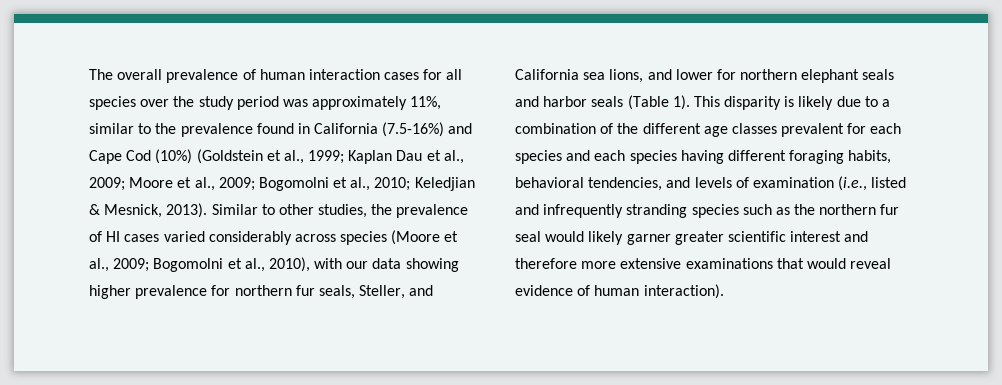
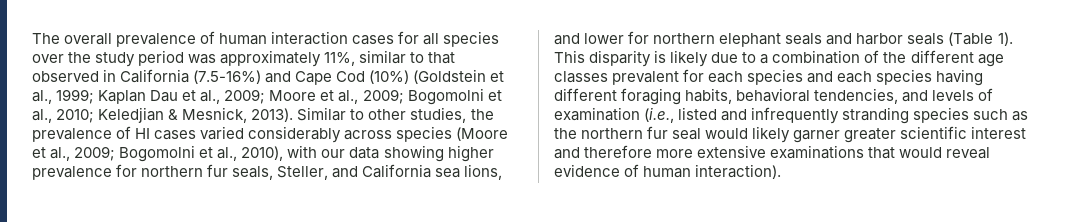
[155,123,294,137] the prevalence found -> [428,52,456,64] [32,71,99,82] that observed

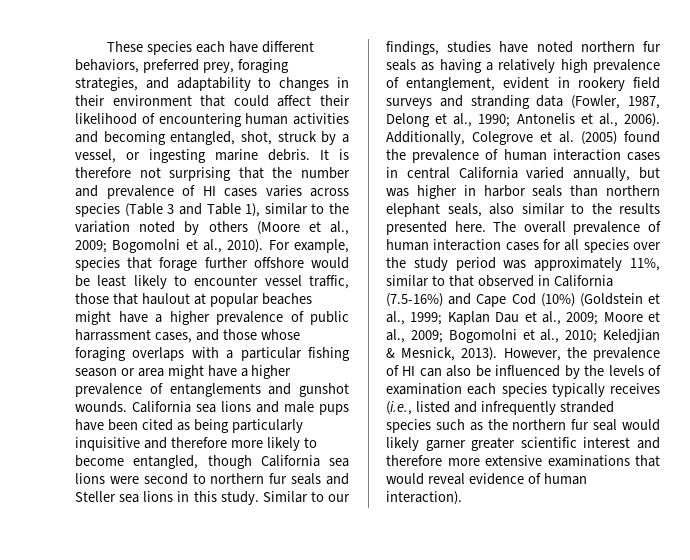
(32, 38) none -> [106,41,314,55] [75,59,289,73] [75,77,349,91] [75,95,350,107] [75,113,349,127] [75,131,349,145] [75,149,349,163] [75,167,350,181] [75,185,349,199] [75,203,349,217] [75,221,349,235] [75,239,349,253] [75,257,349,271] [75,275,349,289] [75,293,312,307] [75,311,349,325] [75,329,300,343] [75,347,350,361] [75,365,292,379] [75,383,349,397] [75,401,349,415] [75,419,303,433] [75,437,317,451] [75,455,349,469] [75,473,349,485] [75,491,350,505] [386,41,661,55] [386,59,660,73] [386,77,660,91] [386,95,660,109] [386,113,660,127] [386,131,660,145] [386,149,660,163] [386,167,660,181] [386,185,660,199] [386,203,660,217] [386,221,486,235] These species each have different behaviors, preferred prey, foraging strategies, and adaptability to changes in their environment that could affect their likelihood of encountering human activities and becoming entangled, shot, struck by a vessel, or ingesting marine debris. It is therefore not surprising that the number and prevalence of HI cases varies across species (Table 3 and Table 1), similar to the variation noted by others (Moore et al., 2009; Bogomolni et al., 2010). For example, species that forage further offshore would be least likely to encounter vessel traffic, those that haulout at popular beaches might have a higher prevalence of public harrassment cases, and those whose foraging overlaps with a particular fishing season or area might have a higher prevalence of entanglements and gunshot wounds. California sea lions and male pups have been cited as being particularly inquisitive and therefore more likely to become entangled, though California sea lions were second to northern fur seals and Steller sea lions in this study. Similar to our findings, studies have noted northern fur seals as having a relatively high prevalence of entanglement, evident in rookery field surveys and stranding data (Fowler, 1987, Delong et al., 1990; Antonelis et al., 2006). Additionally, Colegrove et al. (2005) found the prevalence of human interaction cases in central California varied annually, but was higher in harbor seals than northern elephant seals, also similar to the results presented here.
[297,107,494,123] [32,126,509,143] [32,145,494,162] [32,164,503,180] [554,31,1013,47] [554,50,1004,67] [554,69,984,86] [554,88,994,105] [554,107,640,121] Similar to other studies, the prevalence of HI cases varied considerably across species (Moore et al., 2009; Bogomolni et al., 2010), with our data showing higher prevalence for northern fur seals, Steller, and California sea lions, and lower for northern elephant seals and harbor seals (Table 1). This disparity is likely due to a combination of the different age classes prevalent for each species and each species having different foraging habits, behavioral tendencies, and levels of examination -> [503,347,660,361] [386,365,661,379] [386,383,660,397] However, the prevalence of HI can also be influenced by the levels of examination each species typically receives
[842,107,910,124] stranding -> [559,401,614,413] stranded

